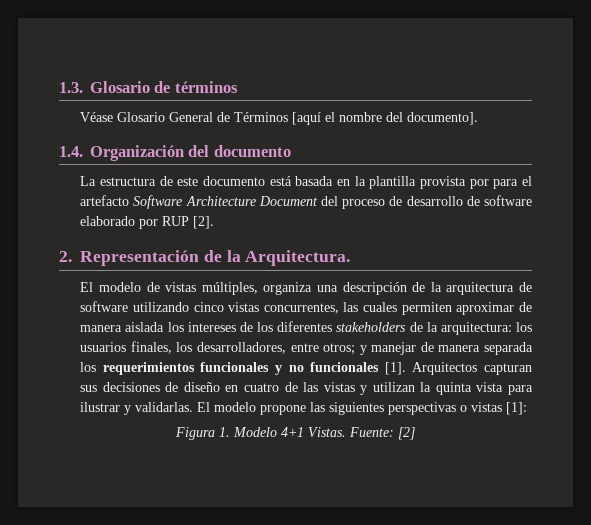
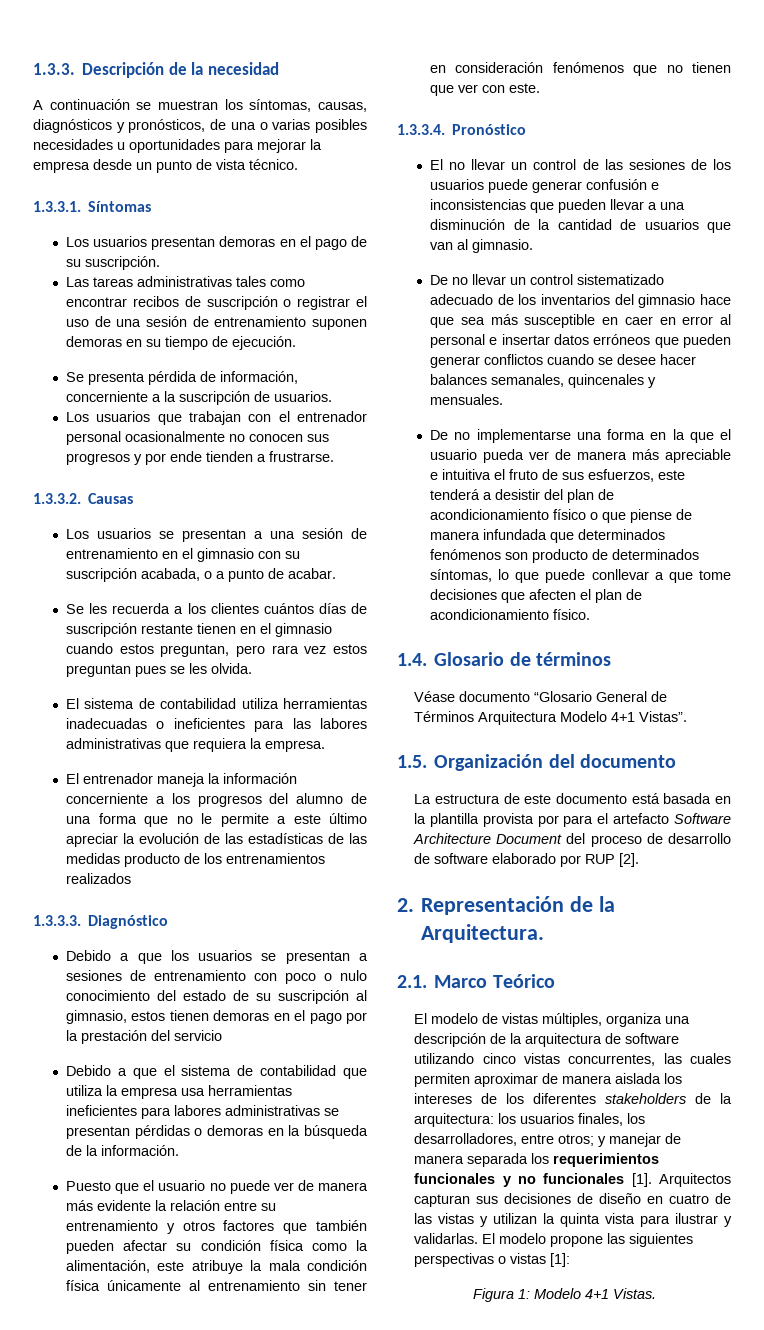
[59,82,83,93] 1.3. -> [33,62,280,78] [33,99,367,112] [33,119,368,133] [33,139,322,153] [33,159,298,173] [33,201,152,212] [66,236,367,250] [66,256,161,270] [66,276,306,287] [66,296,368,310] [66,316,367,330] [66,336,297,350] [66,371,299,385] [66,391,333,405] [66,411,368,425] [66,431,330,445] [66,451,335,465] [33,493,134,504] [66,528,367,542] [66,548,301,562] [66,568,337,582] [66,603,367,614] [66,623,333,637] [66,643,367,657] [66,663,253,677] [66,698,367,709] [66,718,367,732] [66,738,326,752] [66,773,298,787] [66,793,368,807] [66,813,367,827] [66,833,367,847] [66,853,326,867] [66,873,132,884] [33,915,169,929] [66,950,368,964] [66,970,367,984] [66,990,367,1004] [66,1010,367,1024] [66,1030,223,1044] [66,1065,367,1079] [66,1085,293,1099] [66,1105,340,1119] [66,1125,368,1139] [66,1145,180,1156] [66,1180,368,1194] [66,1200,277,1211] [66,1220,368,1234] [66,1240,368,1254] [66,1260,367,1274] [66,1280,367,1291] [430,62,731,76] [430,83,541,96] [397,124,527,135] [430,159,731,170] [430,179,660,193] [430,199,686,213] [430,219,731,233] [430,239,534,253] [430,274,665,285] [430,294,731,308] [430,314,731,328] [430,334,731,348] [430,354,697,368] [430,374,657,388] [430,394,504,405] [430,429,731,443] [430,449,731,463] [430,469,686,482] [430,489,615,503] [430,509,693,523] [430,529,666,543] [430,549,700,563] [430,569,731,583] [430,589,643,603] [430,609,591,620] [397,653,427,666] 1.3.3. Descripción de la necesidad // A continuación se muestran los síntomas, causas, diagnósticos y pronósticos, de una o varias posibles necesidades u oportunidades para mejorar la empresa desde un punto de vista técnico. // 1.3.3.1. Síntomas // Los usuarios presentan demoras en el pago de su suscripción. // Las tareas administrativas tales como encontrar recibos de suscripción o registrar el uso de una sesión de entrenamiento suponen demoras en su tiempo de ejecución. // Se presenta pérdida de información, concerniente a la suscripción de usuarios. // Los usuarios que trabajan con el entrenador personal ocasionalmente no conocen sus progresos y por ende tienden a frustrarse. // 1.3.3.2. Causas // Los usuarios se presentan a una sesión de entrenamiento en el gimnasio con su suscripción acabada, o a punto de acabar. // Se les recuerda a los clientes cuántos días de suscripción restante tienen en el gimnasio cuando estos preguntan, pero rara vez estos preguntan pues se les olvida. // El sistema de contabilidad utiliza herramientas inadecuadas o ineficientes para las labores administrativas que requiera la empresa. // El entrenador maneja la información concerniente a los progresos del alumno de una forma que no le permite a este último apreciar la evolución de las estadísticas de las medidas producto de los entrenamientos realizados // 1.3.3.3. Diagnóstico // Debido a que los usuarios se presentan a sesiones de entrenamiento con poco o nulo conocimiento del estado de su suscripción al gimnasio, estos tienen demoras en el pago por la prestación del servicio // Debido a que el sistema de contabilidad que utiliza la empresa usa herramientas ineficientes para labores administrativas se presentan pérdidas o demoras en la búsqueda de la información. // Puesto que el usuario no puede ver de manera más evidente la relación entre su entrenamiento y otros factores que también pueden afectar su condición física como la alimentación, este atribuye la mala condición física únicamente al entrenamiento sin tener en consideración fenómenos que no tienen que ver con este. // 1.3.3.4. Pronóstico // El no llevar un control de las sesiones de los usuarios puede generar confusión e inconsistencias que pueden llevar a una disminución de la cantidad de usuarios que van al gimnasio. // De no llevar un control sistematizado adecuado de los inventarios del gimnasio hace que sea más susceptible en caer en error al personal e insertar datos erróneos que pueden generar conflictos cuando se desee hacer balances semanales, quincenales y mensuales. // De no implementarse una forma en la que el usuario pueda ver de manera más apreciable e intuitiva el fruto de sus esfuerzos, este tenderá a desistir del plan de acondicionamiento físico o que piense de manera infundada que determinados fenómenos son producto de determinados síntomas, lo que puede conllevar a que tome decisiones que afecten el plan de acondicionamiento físico. // 1.4.
[117,112,166,122] Glosario -> [459,691,593,702] documento “Glosario
[292,112,479,125] [59,146,83,157] [aquí el nombre del documento]. // 1.4. -> [478,711,688,725] [397,755,427,768] Arquitectura Modelo 4+1 Vistas”. // 1.5.
(351, 258) none -> [397,974,555,988] // 2.1. Marco Teórico
[219,427,230,437] 1. -> [517,1289,530,1299] 1:
[349,427,415,440] Fuente: [2] -> (656, 1293) none

